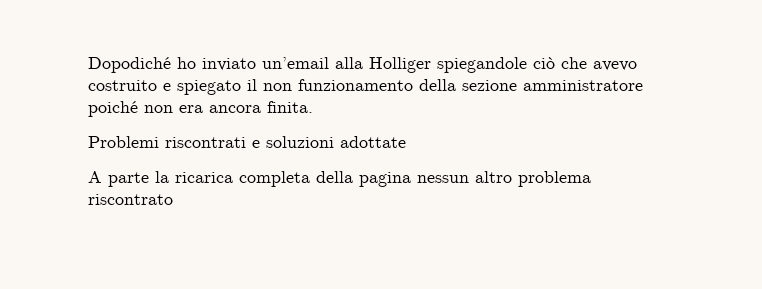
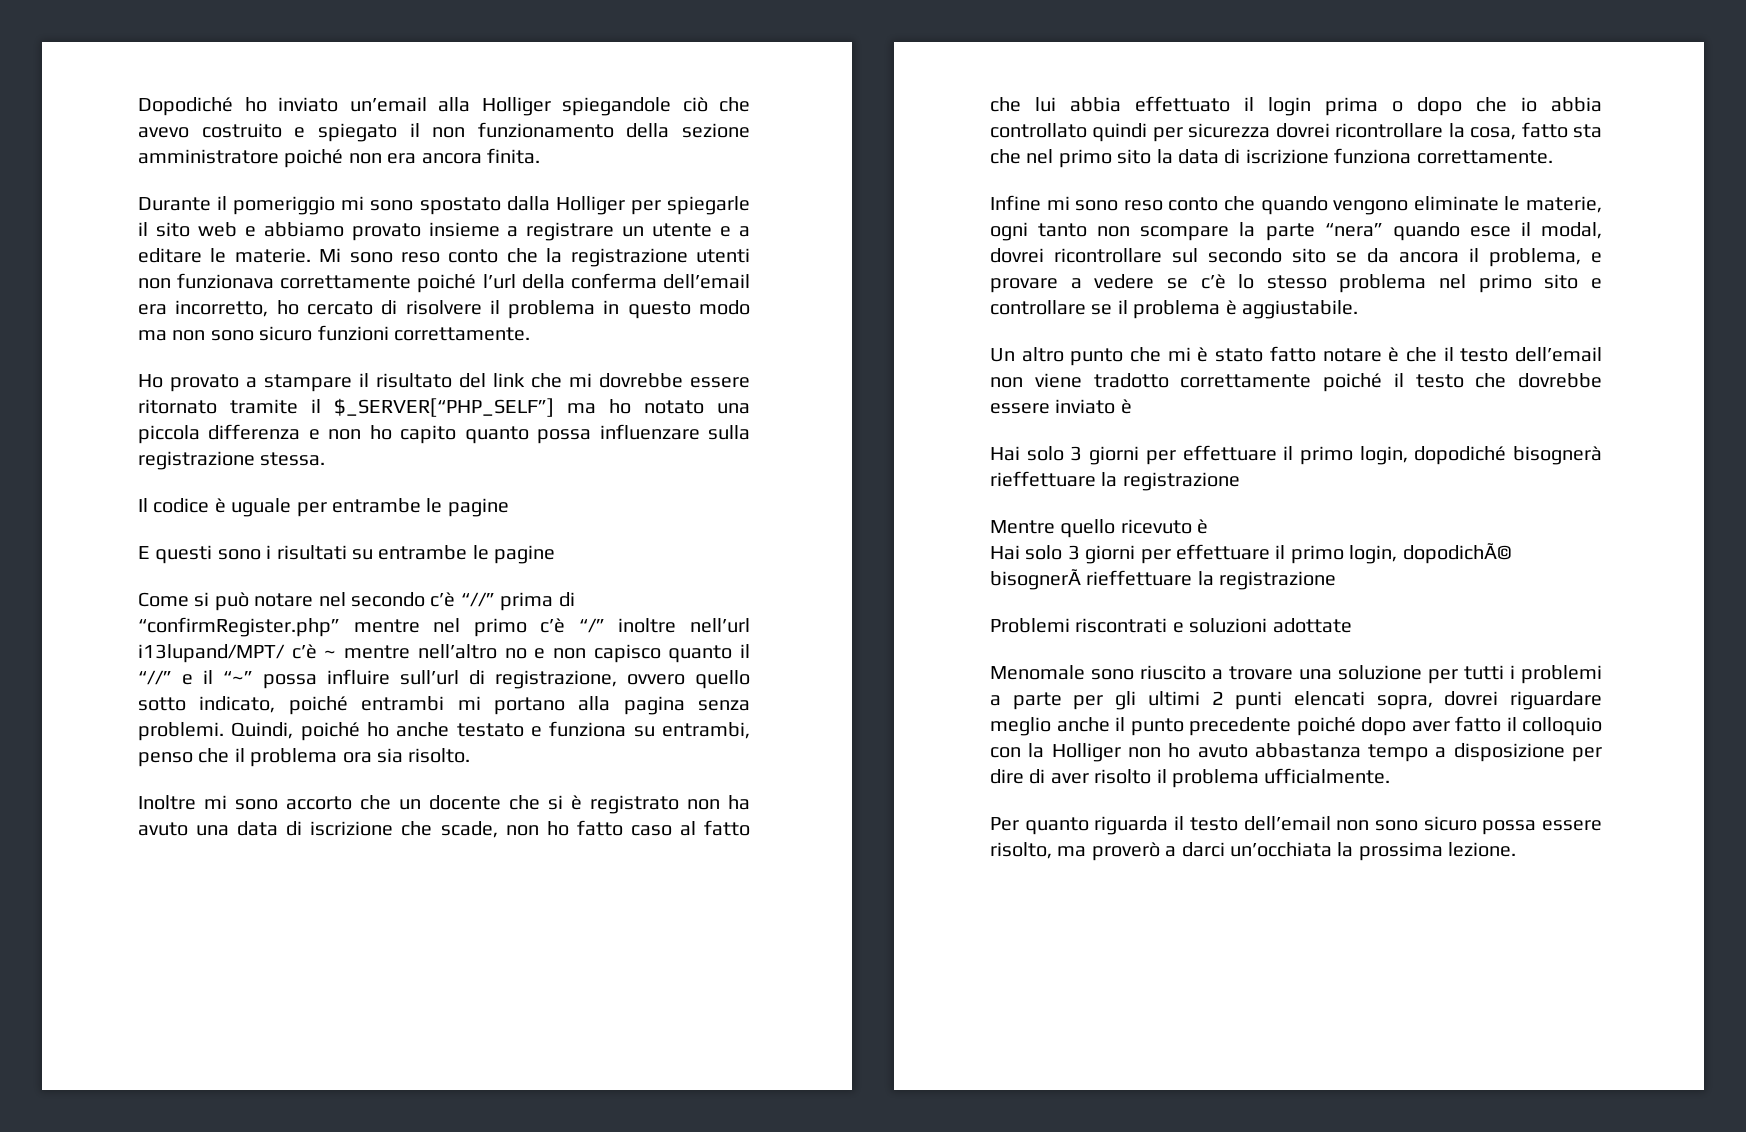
(313, 107) none -> [138,196,750,215] [138,222,750,241] [138,248,750,267] [138,273,750,293] [138,300,750,319] [138,325,530,341] [138,373,750,392] [138,398,750,417] [138,424,751,444] [138,451,326,470] [138,498,509,517] [138,545,556,564] [138,592,575,611] [138,617,750,637] [138,644,750,663] [138,669,750,689] [138,696,750,715] [138,721,750,741] [138,748,471,767] [138,795,750,814] [138,820,750,838] [990,96,1602,116] [990,122,1602,142] [990,148,1553,168] [990,195,1602,215] [990,222,1602,241] [990,248,1602,267] [990,274,1602,293] [990,300,1358,319] [990,346,1602,366] [990,373,1602,392] [990,399,1132,414] [990,445,1602,465] [990,471,1240,491] [990,519,1209,538] [990,542,1511,564] [990,568,1337,590] // Durante il pomeriggio mi sono spostato dalla Holliger per spiegarle il sito web e abbiamo provato insieme a registrare un utente e a editare le materie. Mi sono reso conto che la registrazione utenti non funzionava correttamente poiché l’url della conferma dell’email era incorretto, ho cercato di risolvere il problema in questo modo ma non sono sicuro funzioni correttamente. // Ho provato a stampare il risultato del link che mi dovrebbe essere ritornato tramite il $_SERVER[“PHP_SELF”] ma ho notato una piccola differenza e non ho capito quanto possa influenzare sulla registrazione stessa. // Il codice è uguale per entrambe le pagine // E questi sono i risultati su entrambe le pagine // Come si può notare nel secondo c’è “//” prima di “confirmRegister.php” mentre nel primo c’è “/” inoltre nell’url i13lupand/MPT/ c’è ~ mentre nell’altro no e non capisco quanto il “//” e il “~” possa influire sull’url di registrazione, ovvero quello sotto indicato, poiché entrambi mi portano alla pagina senza problemi. Quindi, poiché ho anche testato e funziona su entrambi, penso che il problema ora sia risolto. // Inoltre mi sono accorto che un docente che si è registrato non ha avuto una data di iscrizione che scade, non ho fatto caso al fatto che lui abbia effettuato il login prima o dopo che io abbia controllato quindi per sicurezza dovrei ricontrollare la cosa, fatto sta che nel primo sito la data di iscrizione funziona correttamente. // Infine mi sono reso conto che quando vengono eliminate le materie, ogni tanto non scompare la parte “nera” quando esce il modal, dovrei ricontrollare sul secondo sito se da ancora il problema, e provare a vedere se c’è lo stesso problema nel primo sito e controllare se il problema è aggiustabile. // Un altro punto che mi è stato fatto notare è che il testo dell’email non viene tradotto correttamente poiché il testo che dovrebbe essere inviato è // Hai solo 3 giorni per effettuare il primo login, dopodiché bisognerà rieffettuare la registrazione // Mentre quello ricevuto è // Hai solo 3 giorni per effettuare il primo login, dopodichÃ© bisognerÃ rieffettuare la registrazione
[88,171,591,187] [88,194,173,205] A parte la ricarica completa della pagina nessun altro problema riscontrato -> [990,665,1602,684] [990,691,1602,710] [990,716,1602,736] [990,743,1602,762] [990,768,1391,788] [990,816,1602,835] [990,842,1517,861] Menomale sono riuscito a trovare una soluzione per tutti i problemi a parte per gli ultimi 2 punti elencati sopra, dovrei riguardare meglio anche il punto precedente poiché dopo aver fatto il colloquio con la Holliger non ho avuto abbastanza tempo a disposizione per dire di aver risolto il problema ufficialmente. // Per quanto riguarda il testo dell’email non sono sicuro possa essere risolto, ma proverò a darci un’occhiata la prossima lezione.

